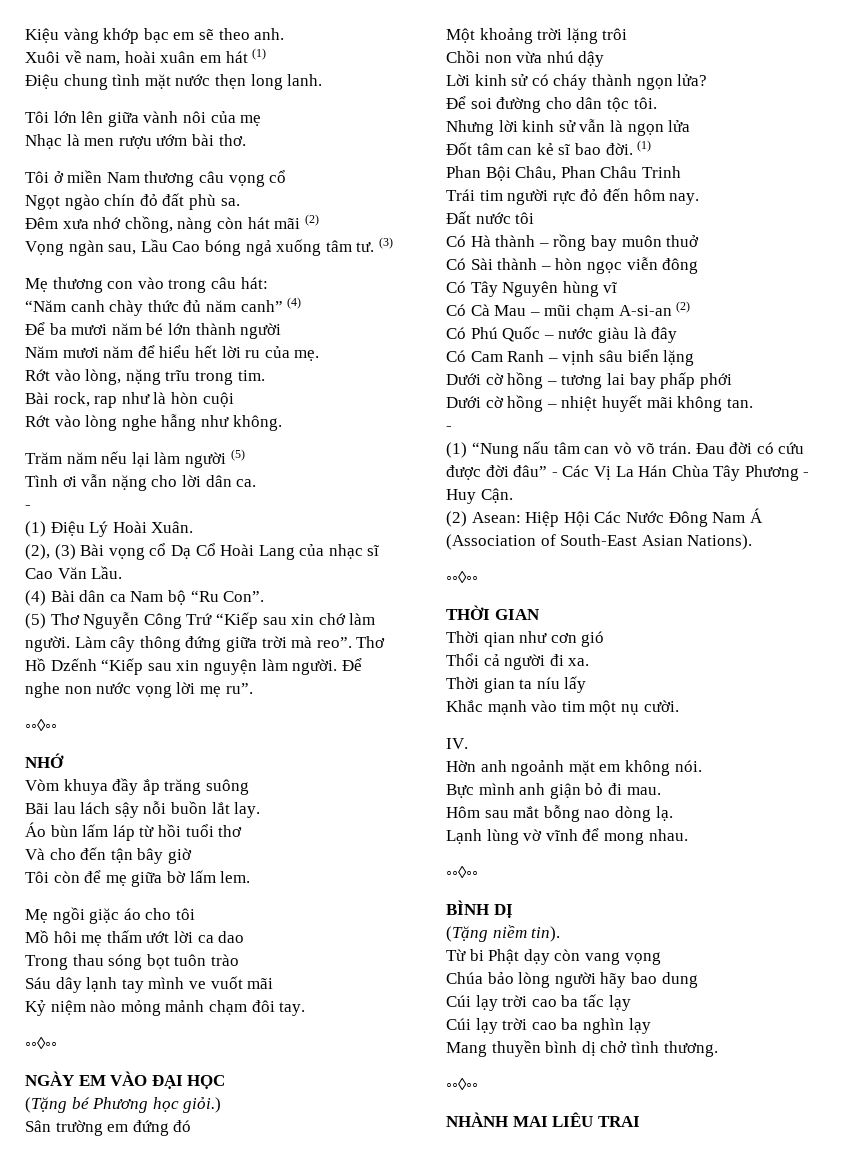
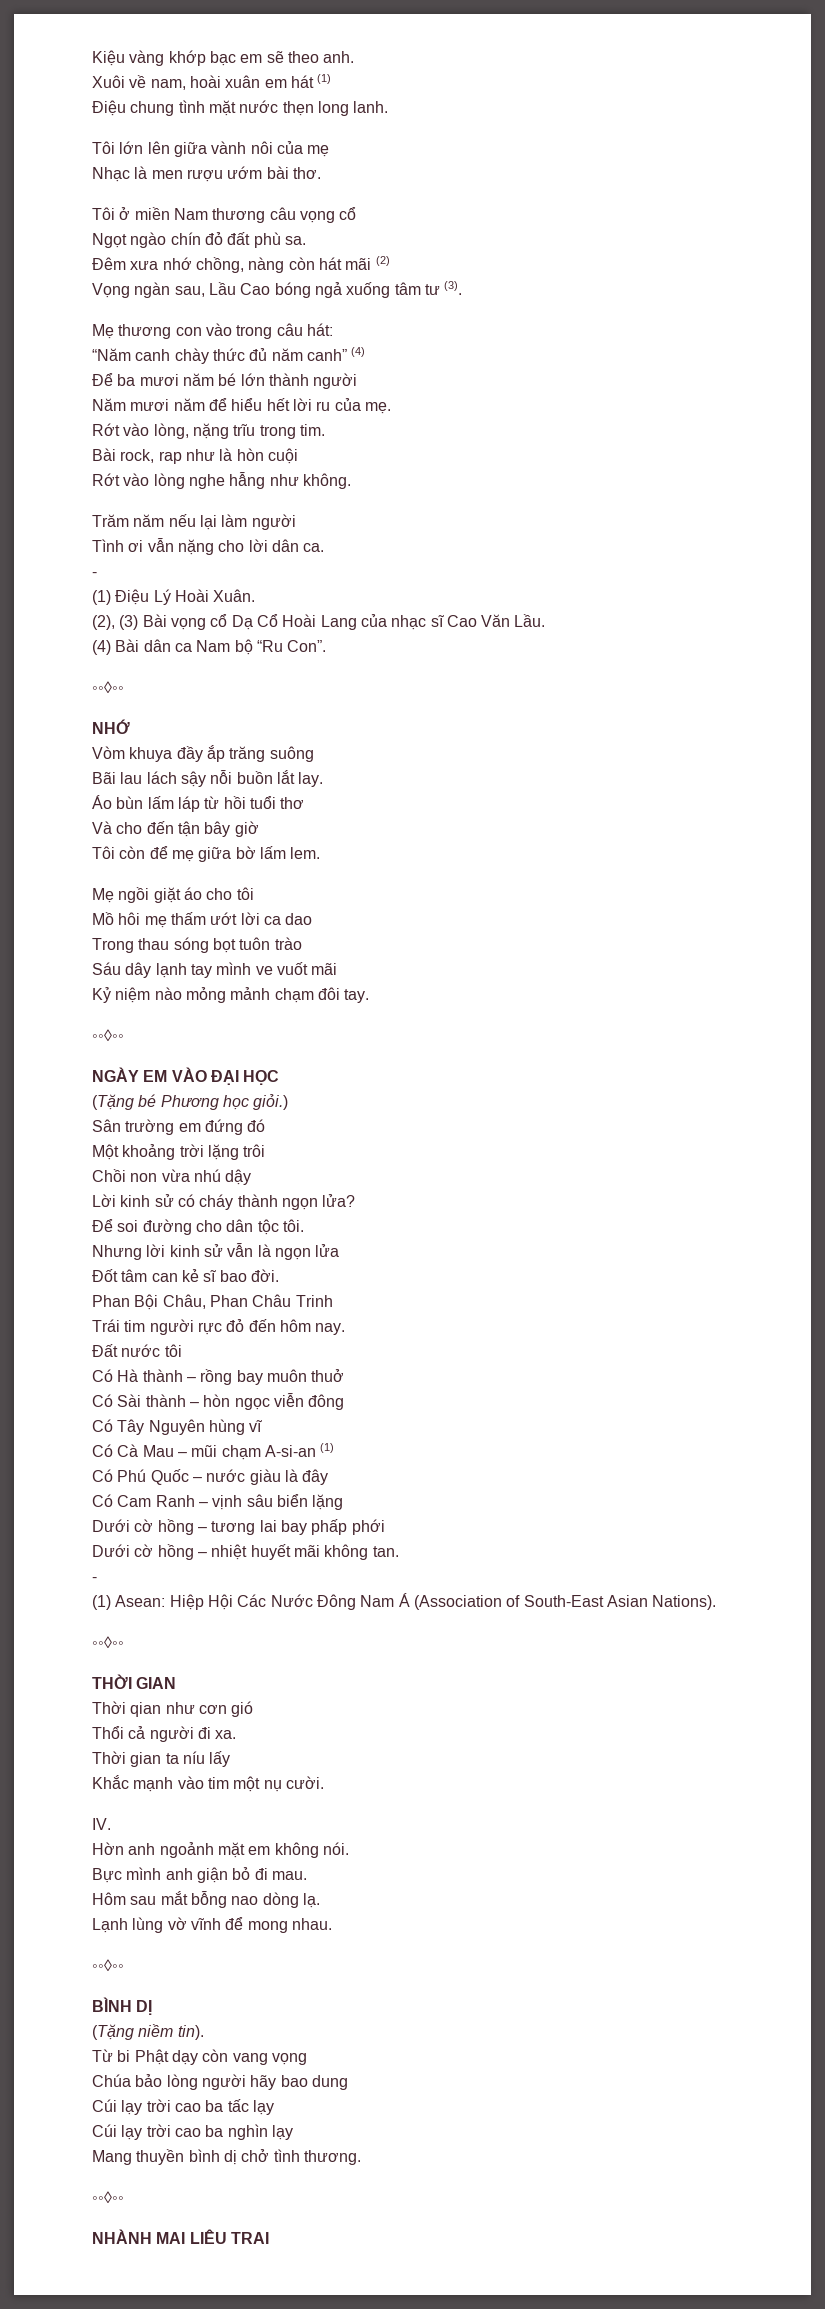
[356,237,393,252] tư. (3) -> [424,281,463,295] tư (3).
[230,449,245,461] (5) -> (296, 522) none
[25,612,376,629] [25,636,386,652] [25,658,362,675] [25,682,253,698] // (5) Thơ Nguyễn Công Trứ “Kiếp sau xin chớ làm người. Làm cây thông đứng giữa trời mà reo”. Thơ Hồ Dzếnh “Kiếp sau xin nguyện làm người. Để nghe non nước vọng lời mẹ ru”. -> (327, 646) none
[89,908,120,924] giặc -> [153,887,181,903] giặt
[637,140,652,152] (1) -> (279, 1275) none
[676,301,691,313] (2) -> [320,1443,335,1453] (1)
[471,441,805,458] [446,465,810,481] [446,488,513,504] [446,511,467,527] “Nung nấu tâm can vò võ trán. Đau đời có cứu được đời đâu” - Các Vị La Hán Chùa Tây Phương - Huy Cận. // (2) -> (111, 1602) none

